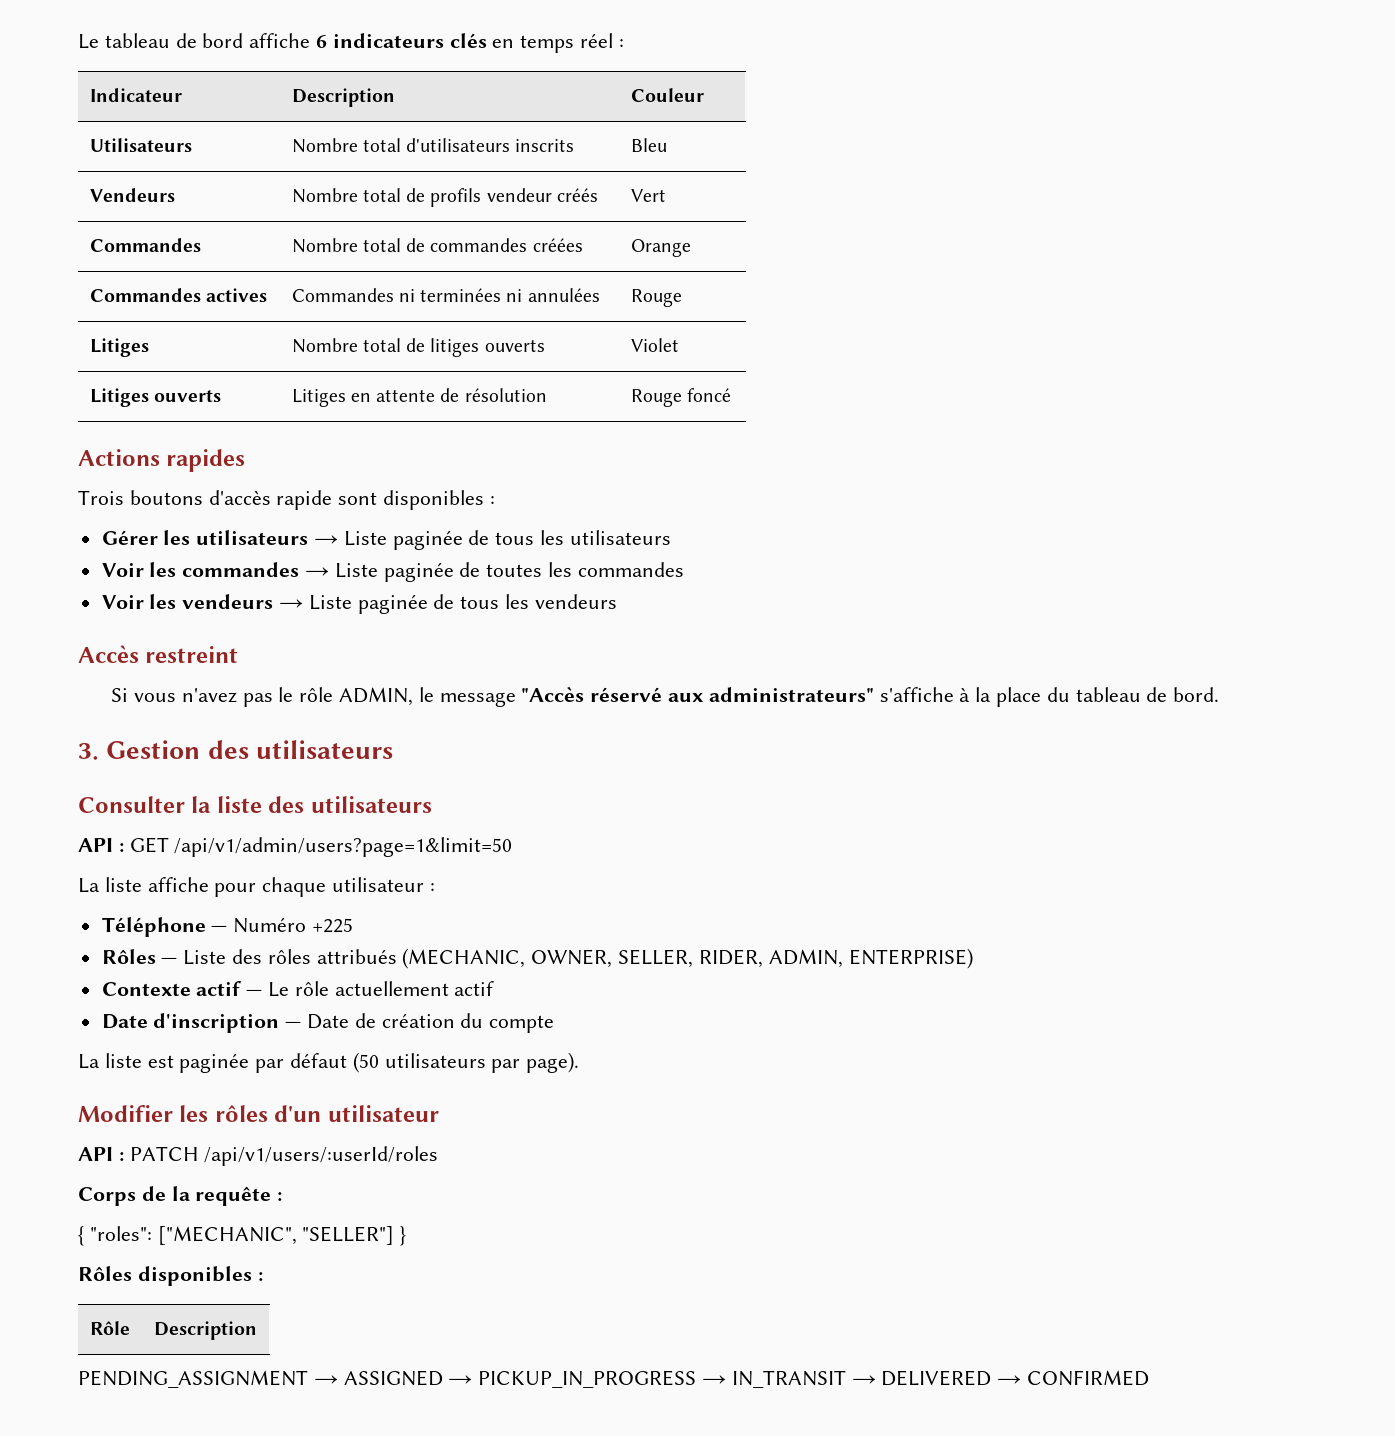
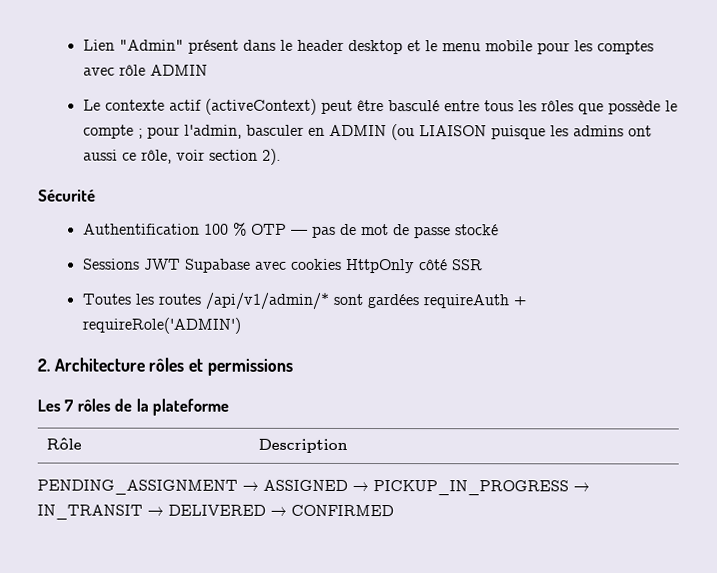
[78,33,624,53] [89,88,182,102] [291,88,395,107] [630,88,704,102] [89,138,192,152] [291,138,575,153] [630,138,667,152] [89,188,175,202] [291,188,598,207] [630,189,666,202] [89,238,201,252] [291,238,583,253] [630,239,691,257] [89,288,267,302] [291,288,600,302] [630,289,682,307] [89,338,149,357] [291,338,545,357] [630,338,679,352] [89,388,221,407] [291,388,547,407] [630,388,731,407] [78,449,246,472] [78,490,495,510] [101,530,671,550] [101,562,684,582] [101,594,617,614] [78,645,239,663] [111,687,1220,707] [78,740,393,760] [78,796,432,813] [78,837,513,857] [78,877,435,897] [101,917,354,937] [101,948,973,969] [101,981,495,997] [101,1013,555,1033] [78,1052,580,1073] [78,1105,439,1122] [78,1146,439,1166] [78,1186,283,1206] [78,1226,407,1246] [78,1266,263,1286] Le tableau de bord affiche 6 indicateurs clés en temps réel : // Indicateur | Description | Couleur // Utilisateurs | Nombre total d'utilisateurs inscrits | Bleu // Vendeurs | Nombre total de profils vendeur créés | Vert // Commandes | Nombre total de commandes créées | Orange // Commandes actives | Commandes ni terminées ni annulées | Rouge // Litiges | Nombre total de litiges ouverts | Violet // Litiges ouverts | Litiges en attente de résolution | Rouge foncé // Actions rapides // Trois boutons d'accès rapide sont disponibles : // Gérer les utilisateurs → Liste paginée de tous les utilisateurs // Voir les commandes → Liste paginée de toutes les commandes // Voir les vendeurs → Liste paginée de tous les vendeurs // Accès restreint // Si vous n'avez pas le rôle ADMIN, le message "Accès réservé aux administrateurs" s'affiche à la place du tableau de bord. // 3. Gestion des utilisateurs // Consulter la liste des utilisateurs // API : GET /api/v1/admin/users?page=1&limit=50 // La liste affiche pour chaque utilisateur : // Téléphone — Numéro +225 // Rôles — Liste des rôles attribués (MECHANIC, OWNER, SELLER, RIDER, ADMIN, ENTERPRISE) // Contexte actif — Le rôle actuellement actif // Date d'inscription — Date de création du compte // La liste est paginée par défaut (50 utilisateurs par page). // Modifier les rôles d'un utilisateur // API : PATCH /api/v1/users/:userId/roles // Corps de la requête : // { "roles": ["MECHANIC", "SELLER"] } // Rôles disponibles : -> [82,39,654,55] [82,64,208,76] [82,98,678,115] [82,124,652,141] [82,148,281,165] [38,189,96,202] [82,222,499,239] [82,258,483,274] [81,292,526,310] [81,317,241,334] [37,357,293,376] [37,398,230,416] Lien "Admin" présent dans le header desktop et le menu mobile pour les comptes avec rôle ADMIN // Le contexte actif (activeContext) peut être basculé entre tous les rôles que possède le compte ; pour l'admin, basculer en ADMIN (ou LIAISON puisque les admins ont aussi ce rôle, voir section 2). // Sécurité // Authentification 100 % OTP — pas de mot de passe stocké // Sessions JWT Supabase avec cookies HttpOnly côté SSR // Toutes les routes /api/v1/admin/* sont gardées requireAuth + requireRole('ADMIN') // 2. Architecture rôles et permissions // Les 7 rôles de la plateforme

